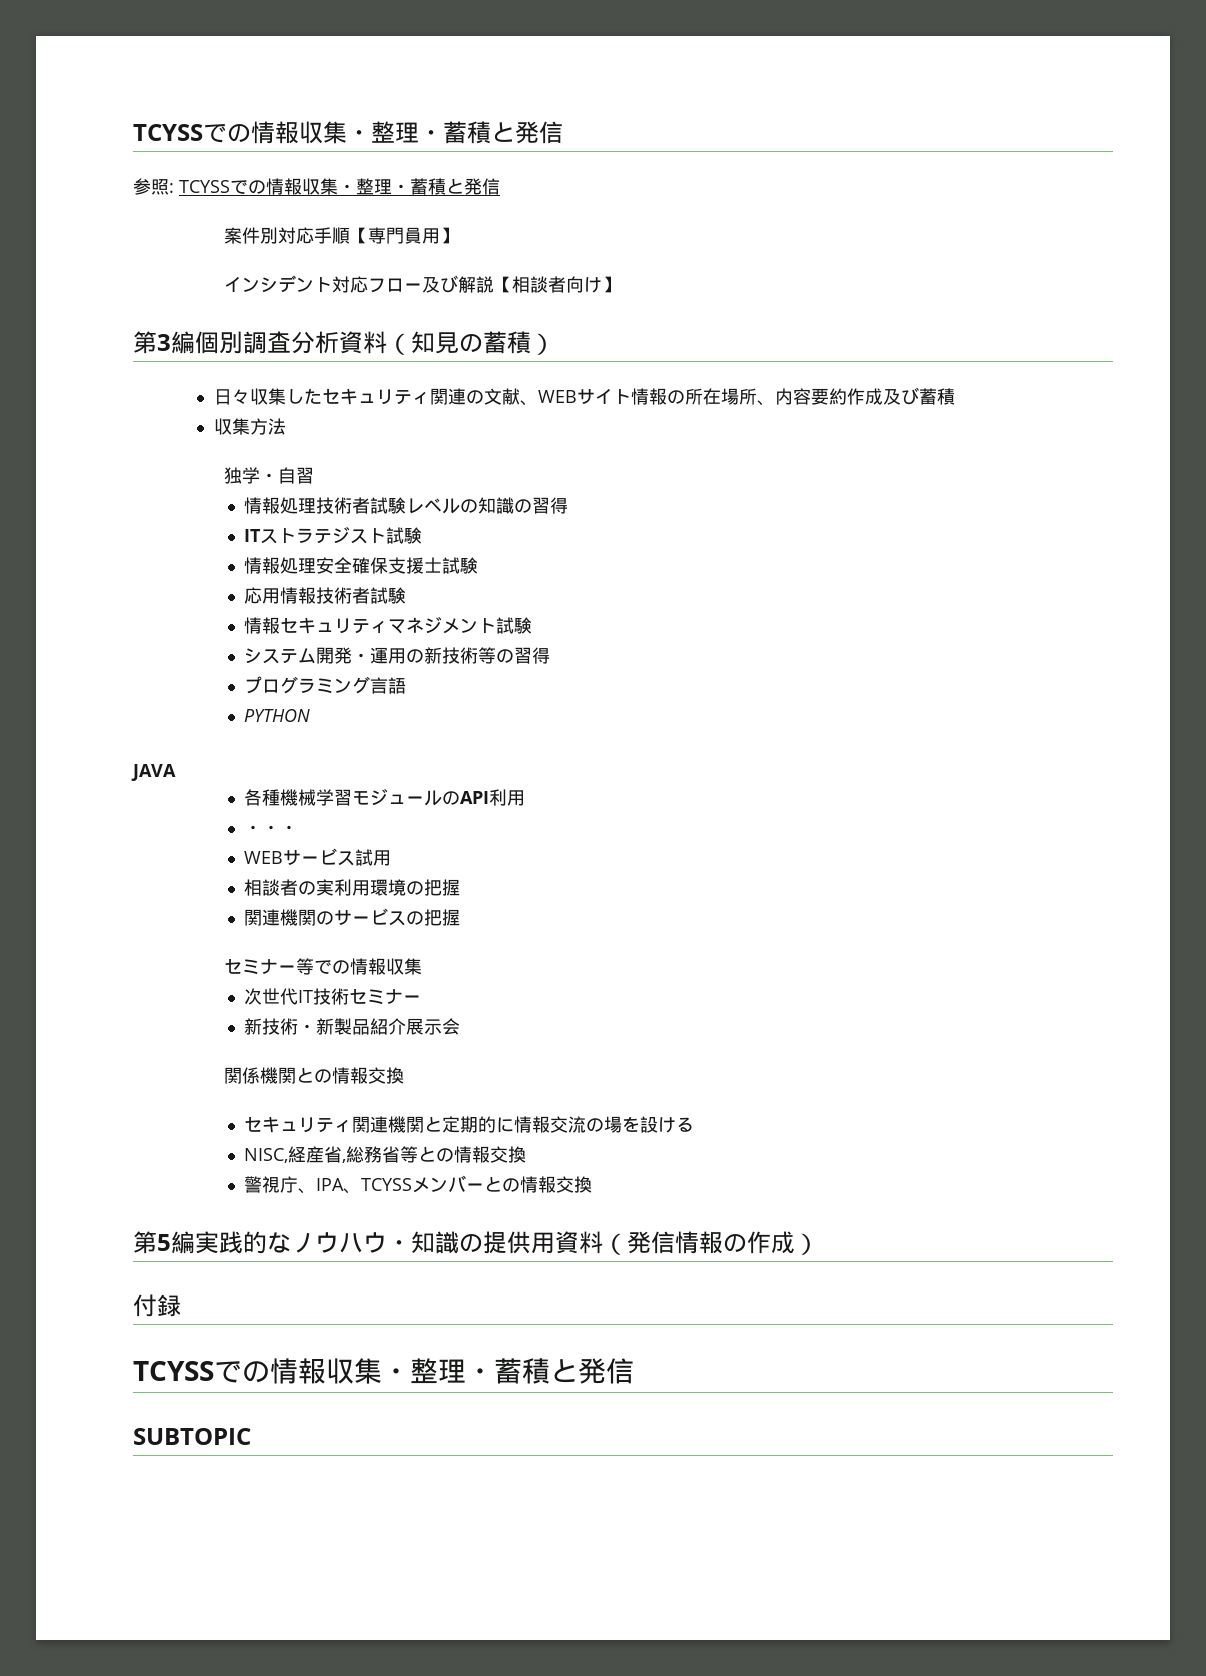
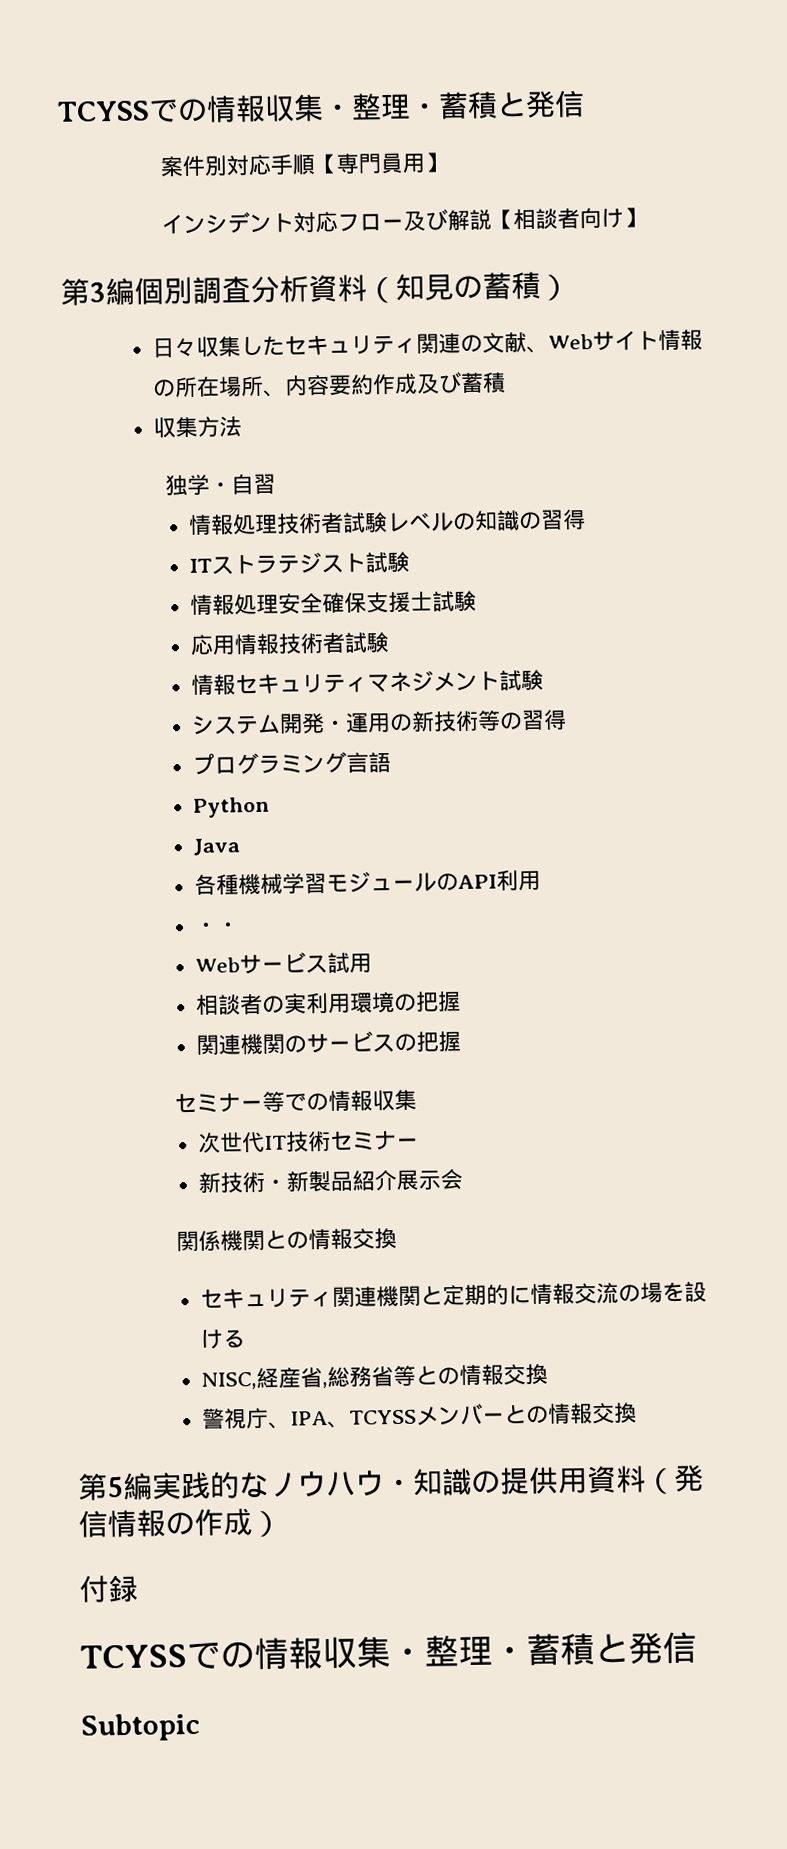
[133,121,563,144] [133,178,500,195] TCYSSでの情報収集・整理・蓄積と発信 // 参照: TCYSSでの情報収集・整理・蓄積と発信 -> [57,90,585,123] TCYSSでの情報収集・整理・蓄積と発信
[537,390,577,403] WEB -> [548,334,594,350] Web
[243,709,310,722] [131,764,176,781] PYTHON // JAVA -> [193,796,271,818] [193,838,241,856] Python // Java
[279,825,298,834] [243,851,283,864] ・ // WEB -> [195,957,241,973] // Web
[133,1428,251,1445] SUBTOPIC -> [81,1712,200,1742] Subtopic

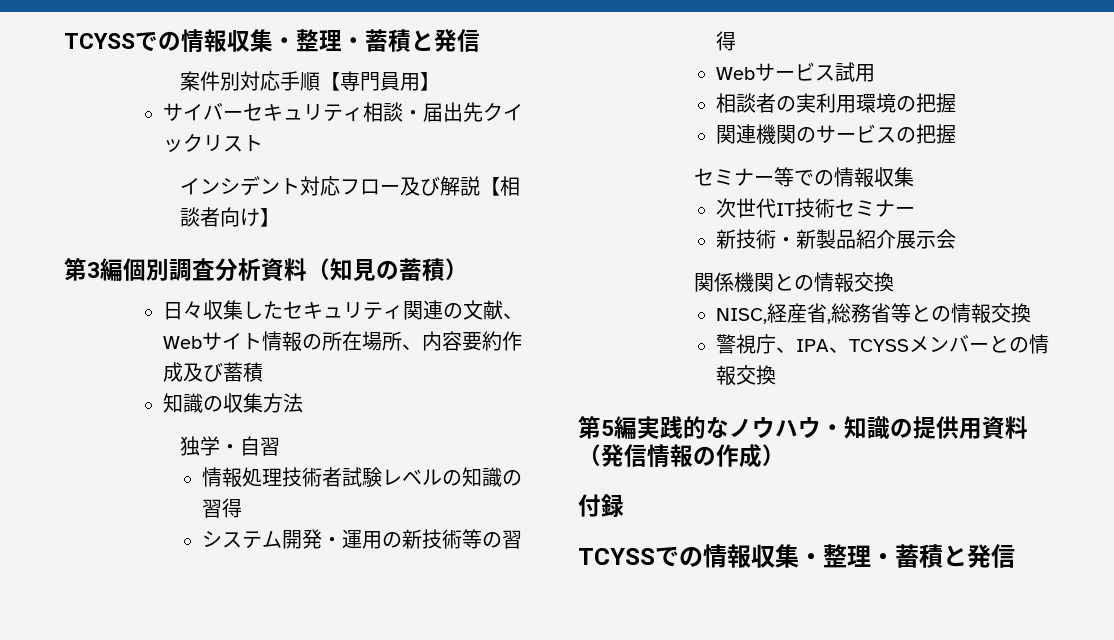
(447, 162) none -> [163,102,524,122] [163,133,264,153] // サイバーセキュリティ相談・届出先クイックリスト
(507, 383) none -> [163,393,224,413] 知識の
[189,551,411,575] [190,590,478,615] [190,632,391,655] [191,669,545,695] // ITストラテジスト試験 // 情報処理安全確保支援士試験 // 応用情報技術者試験 // 情報セキュリティマネジメント試験 -> (243, 508) none
[192,751,392,775] [193,796,271,818] [193,838,241,856] [194,870,542,895] [194,922,241,933] // プログラミング言語 // Python // Java // 各種機械学習モジュールのAPI利用 // ・・ -> (737, 41) none
[200,1281,708,1309] [200,1328,247,1349] // セキュリティ関連機関と定期的に情報交流の場を設ける -> (895, 282) none
[81,1712,200,1742] // Subtopic -> (1015, 556) none

